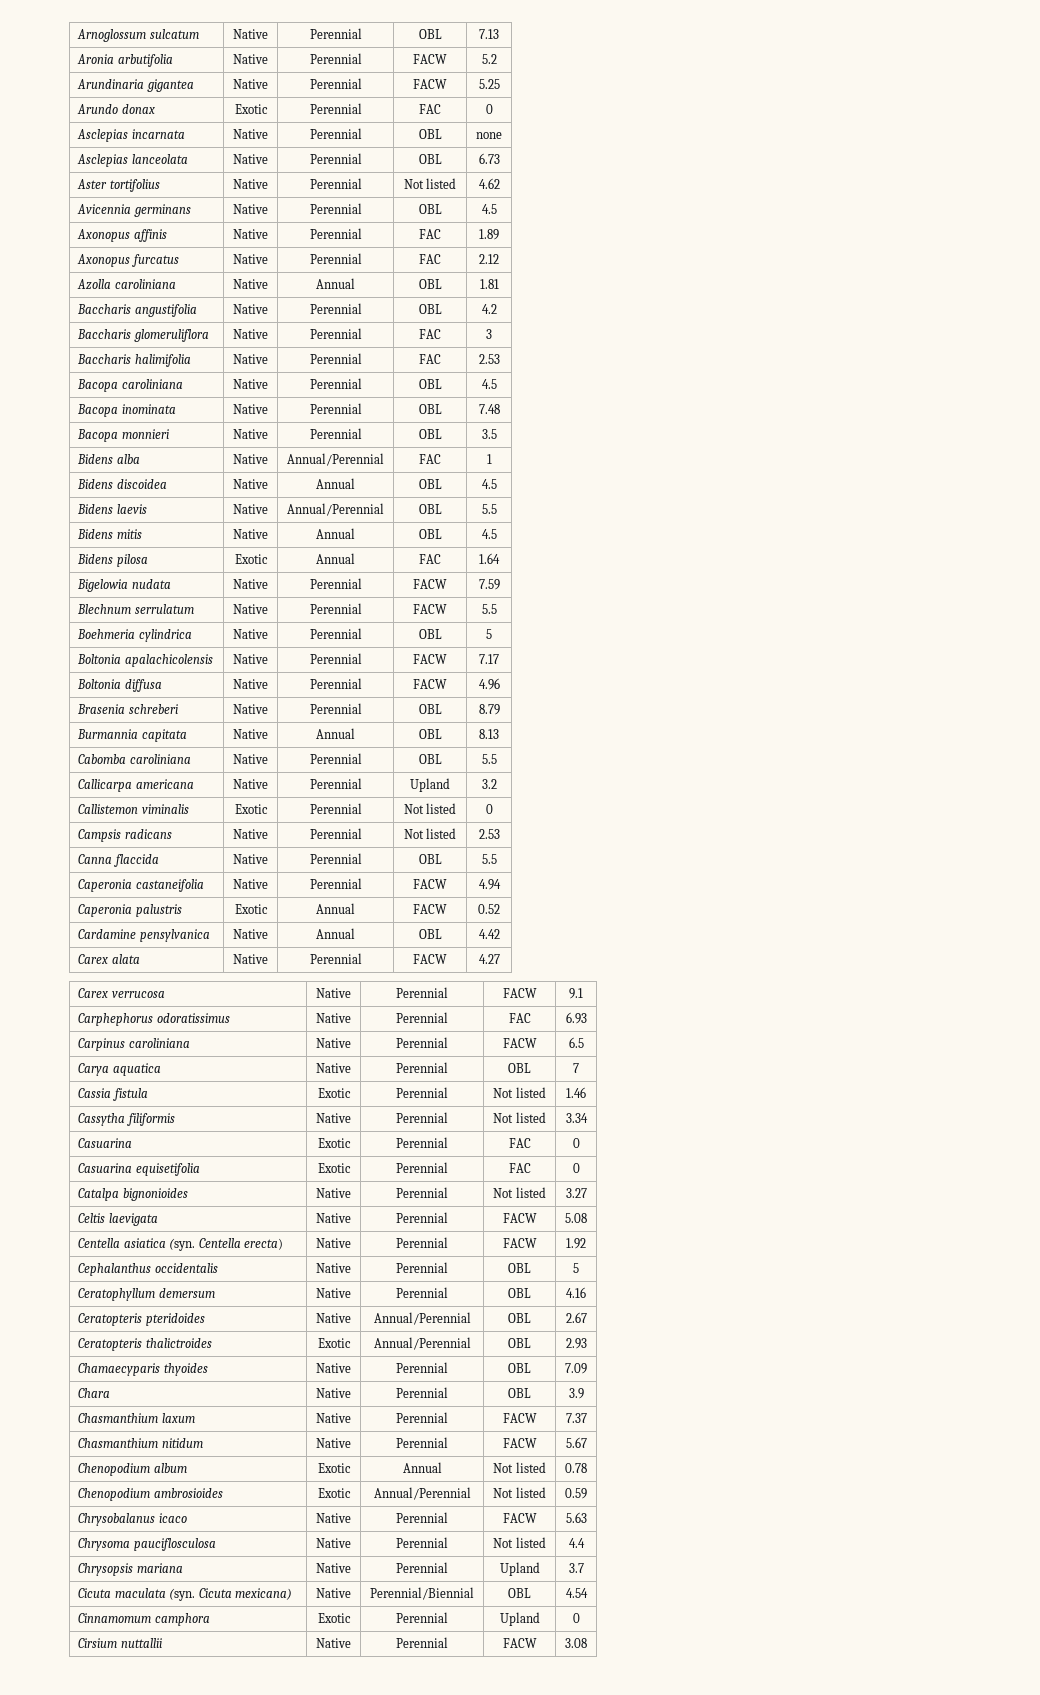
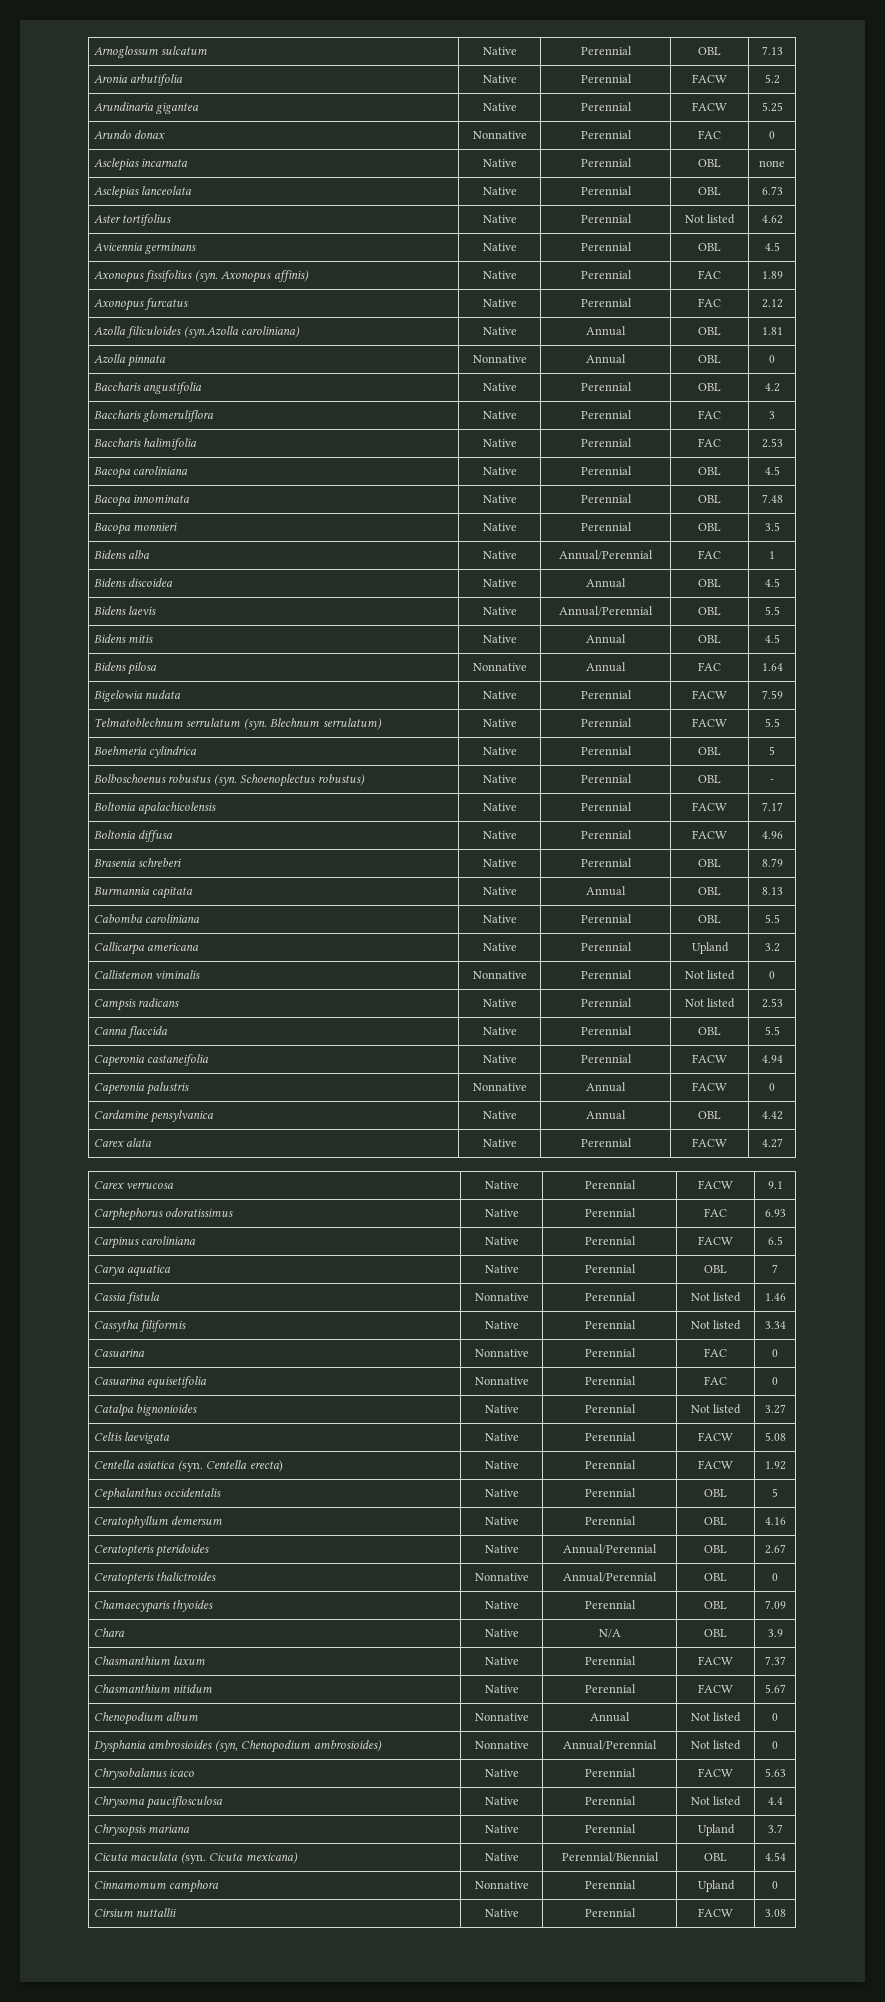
[234,104,268,114] Exotic -> [472,131,527,139] Nonnative
[133,229,167,242] affinis -> [145,270,309,283] fissifolius (syn. Axonopus affinis)
[114,279,176,289] caroliniana -> [127,326,301,338] filiculoides (syn.Azolla caroliniana)
(499, 284) none -> [94,354,167,367] [472,355,527,363] [586,354,626,364] [698,355,721,363] [769,355,775,363] // Azolla pinnata | Nonnative | Annual | OBL | 0
[121,404,176,414] inominata -> [133,494,191,503] innominata
[234,554,268,564] Exotic -> [472,663,527,671] Nonnative
[77,604,194,614] Blechnum serrulatum -> [94,718,382,730] Telmatoblechnum serrulatum (syn. Blechnum serrulatum)
(492, 634) none -> [94,774,365,787] [482,775,517,783] [580,774,632,783] [698,775,721,783] [770,779,774,783] // Bolboschoenus robustus (syn. Schoenoplectus robustus) | Native | Perennial | OBL | -
[234,804,268,814] Exotic -> [472,971,527,979] Nonnative
[234,904,268,914] Exotic -> [472,1083,527,1091] Nonnative
[478,904,500,914] 0.52 -> [769,1083,775,1091] 0
[317,1088,351,1098] Exotic -> [474,1293,529,1301] Nonnative
[317,1138,351,1148] Exotic -> [474,1349,529,1357] Nonnative
[317,1163,351,1173] Exotic -> [474,1377,529,1385] Nonnative
[317,1338,351,1348] [373,1337,471,1350] [508,1338,531,1348] [565,1338,587,1349] Exotic | Annual/Perennial | OBL | 2.93 -> [474,1573,529,1581] [563,1572,657,1582] [704,1573,727,1581] [772,1573,778,1581] Nonnative | Annual/Perennial | OBL | 0
[396,1387,448,1398] Perennial -> [598,1629,621,1638] N/A
[317,1463,351,1473] Exotic -> [474,1713,529,1721] Nonnative
[565,1463,587,1473] [78,1488,223,1501] [317,1488,351,1498] 0.78 // Chenopodium ambrosioides | Exotic -> [772,1713,778,1721] [94,1740,382,1753] [474,1741,529,1749] 0 // Dysphania ambrosioides (syn, Chenopodium ambrosioides) | Nonnative
[565,1488,587,1499] 0.59 -> [772,1741,778,1749] 0
[317,1613,351,1623] Exotic -> [474,1881,529,1889] Nonnative

